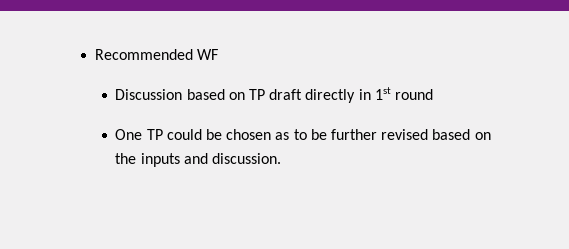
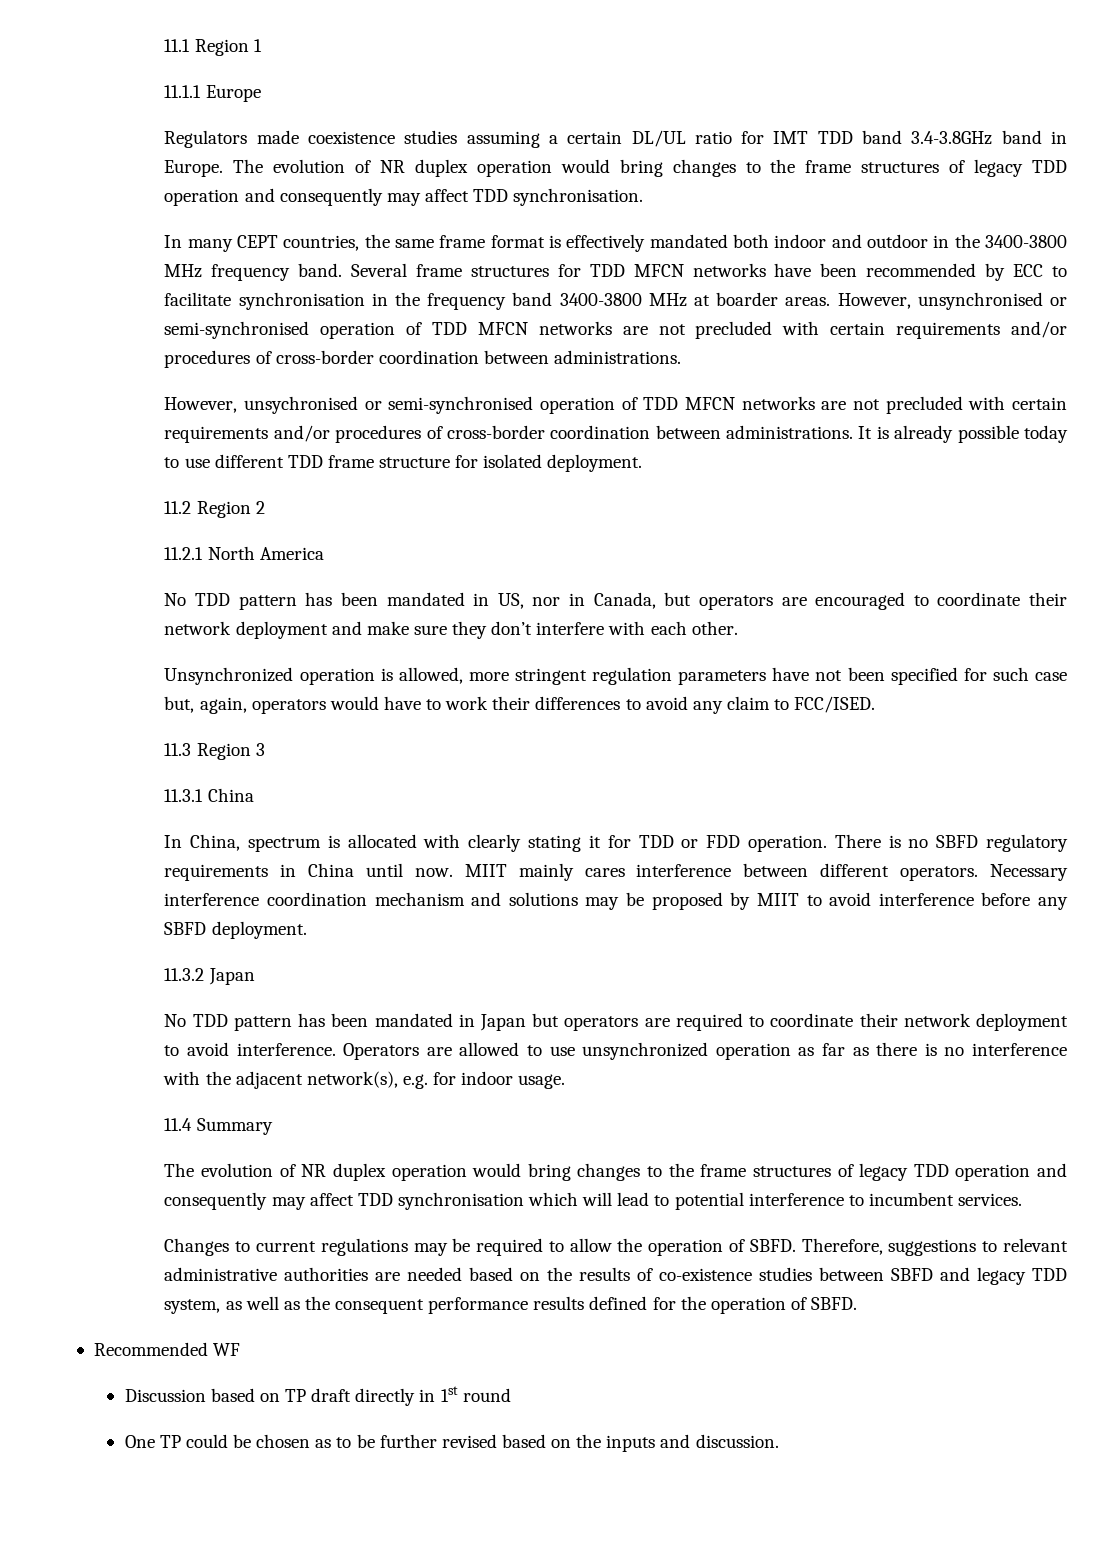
(94, 54) none -> [164,39,262,56] [164,85,261,102] [164,130,1068,148] [164,159,1067,177] [164,188,644,206] [164,234,1067,252] [164,263,1067,281] [164,292,1067,310] [164,321,1067,339] [164,350,682,368] [164,396,1067,414] [164,425,1068,443] [164,454,643,472] [164,501,265,518] [164,546,324,560] [164,592,1067,610] [164,621,738,639] [164,667,1067,685] [164,696,876,714] [164,743,265,760] [164,788,254,802] [164,834,1068,852] [164,863,1068,881] [164,892,1068,910] [164,921,307,939] [164,968,255,985] [164,1013,1068,1031] [164,1042,1067,1060] [163,1071,566,1089] [164,1118,273,1135] [164,1163,1067,1181] [164,1192,1023,1210] [164,1238,1068,1256] [164,1267,1068,1285] [164,1296,858,1314] 11.1 Region 1 // 11.1.1 Europe // Regulators made coexistence studies assuming a certain DL/UL ratio for IMT TDD band 3.4-3.8GHz band in Europe. The evolution of NR duplex operation would bring changes to the frame structures of legacy TDD operation and consequently may affect TDD synchronisation. // In many CEPT countries, the same frame format is effectively mandated both indoor and outdoor in the 3400-3800 MHz frequency band. Several frame structures for TDD MFCN networks have been recommended by ECC to facilitate synchronisation in the frequency band 3400-3800 MHz at boarder areas. However, unsynchronised or semi-synchronised operation of TDD MFCN networks are not precluded with certain requirements and/or procedures of cross-border coordination between administrations. // However, unsychronised or semi-synchronised operation of TDD MFCN networks are not precluded with certain requirements and/or procedures of cross-border coordination between administrations. It is already possible today to use different TDD frame structure for isolated deployment. // 11.2 Region 2 // 11.2.1 North America // No TDD pattern has been mandated in US, nor in Canada, but operators are encouraged to coordinate their network deployment and make sure they don’t interfere with each other. // Unsynchronized operation is allowed, more stringent regulation parameters have not been specified for such case but, again, operators would have to work their differences to avoid any claim to FCC/ISED. // 11.3 Region 3 // 11.3.1 China // In China, spectrum is allocated with clearly stating it for TDD or FDD operation. There is no SBFD regulatory requirements in China until now. MIIT mainly cares interference between different operators. Necessary interference coordination mechanism and solutions may be proposed by MIIT to avoid interference before any SBFD deployment. // 11.3.2 Japan // No TDD pattern has been mandated in Japan but operators are required to coordinate their network deployment to avoid interference. Operators are allowed to use unsynchronized operation as far as there is no interference with the adjacent network(s), e.g. for indoor usage. // 11.4 Summary // The evolution of NR duplex operation would bring changes to the frame structures of legacy TDD operation and consequently may affect TDD synchronisation which will lead to potential interference to incumbent services. // Changes to current regulations may be required to allow the operation of SBFD. Therefore, suggestions to relevant administrative authorities are needed based on the results of co-existence studies between SBFD and legacy TDD system, as well as the consequent performance results defined for the operation of SBFD. //

